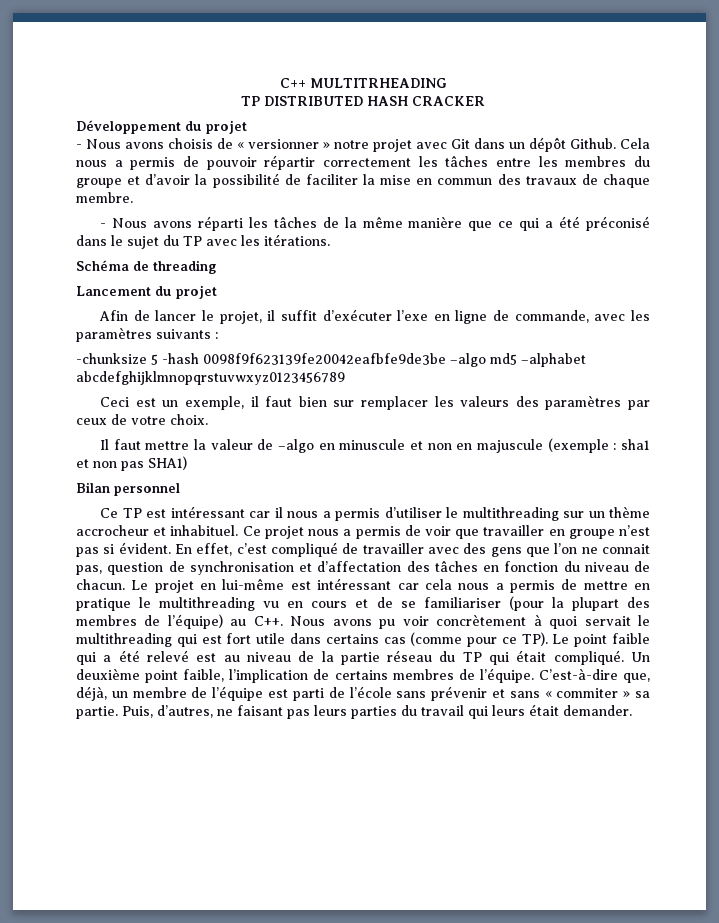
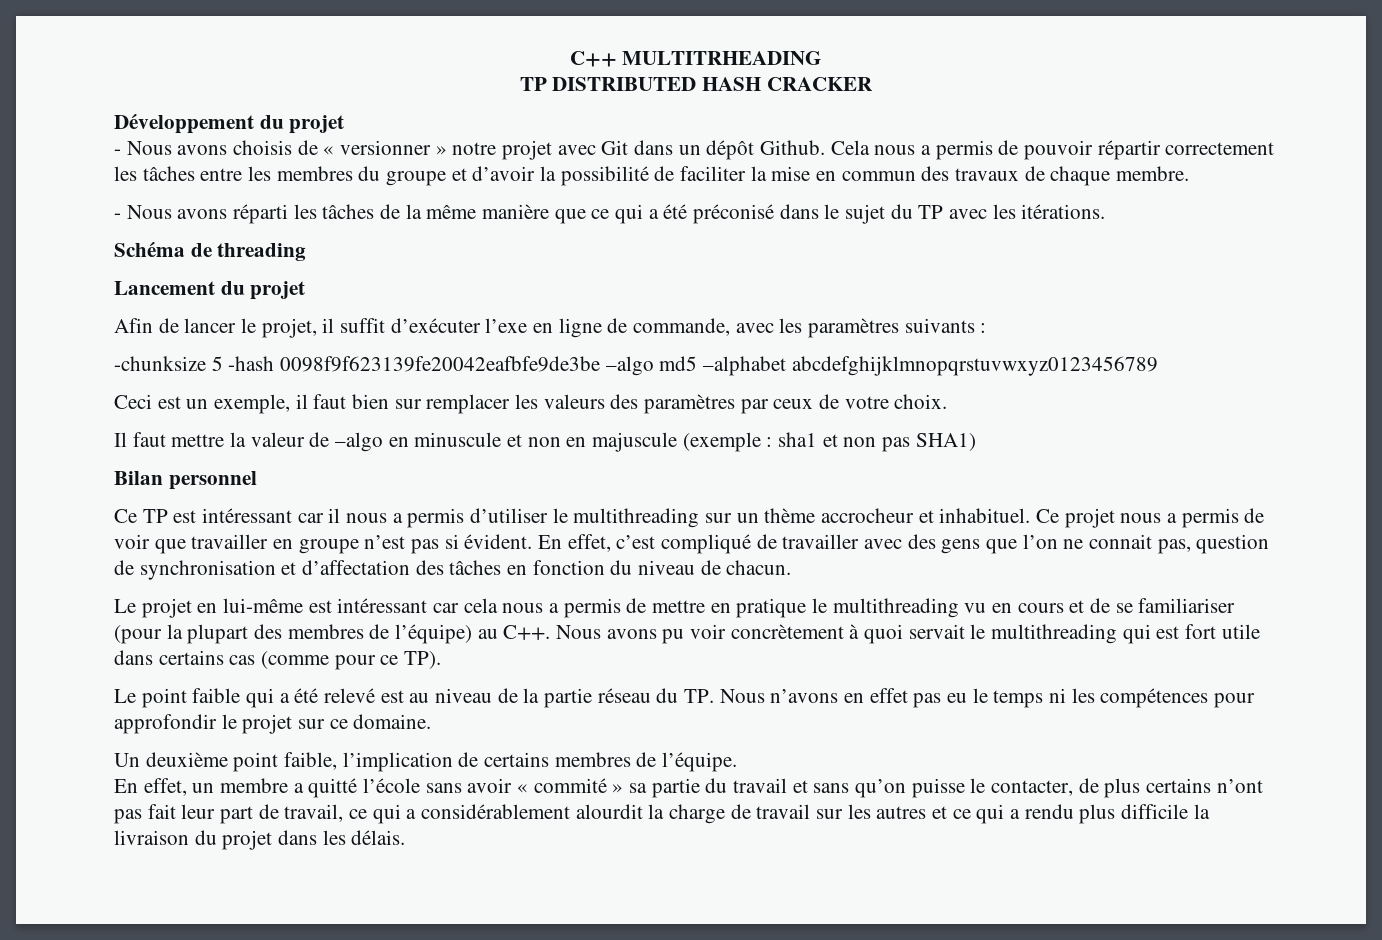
(125, 584) none -> (792, 567) //
(548, 639) none -> (442, 660) //
[462,650,624,665] TP qui était compliqué. -> [684,688,1256,708] [114,714,432,734] TP. Nous n’avons en effet pas eu le temps ni les compétences pour approfondir le projet sur ce domaine. //
[538,668,651,683] [76,686,650,701] [76,704,632,719] C’est-à-dire que, déjà, un membre de l’équipe est parti de l’école sans prévenir et sans « commiter » sa partie. Puis, d’autres, ne faisant pas leurs parties du travail qui leurs était demander. -> [114,778,1263,798] [114,804,1210,824] [114,830,406,850] // En effet, un membre a quitté l’école sans avoir « commité » sa partie du travail et sans qu’on puisse le contacter, de plus certains n’ont pas fait leur part de travail, ce qui a considérablement alourdit la charge de travail sur les autres et ce qui a rendu plus difficile la livraison du projet dans les délais.

